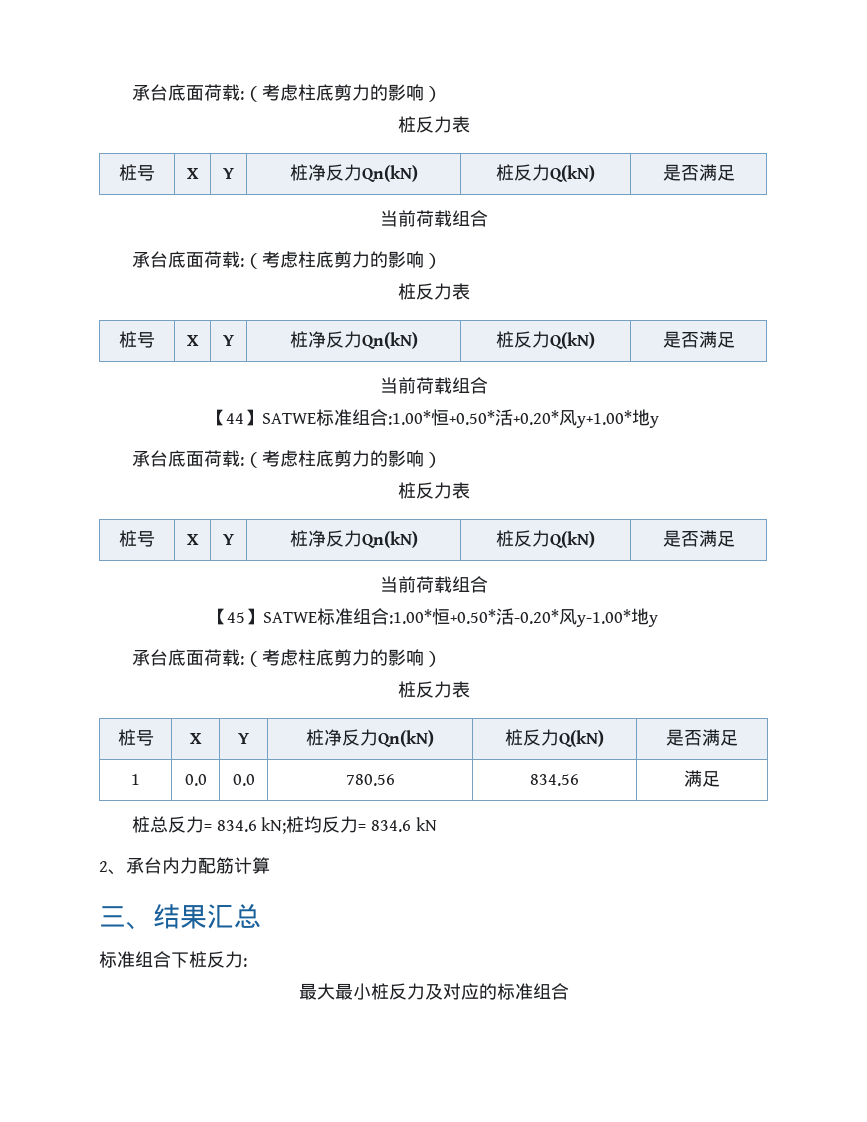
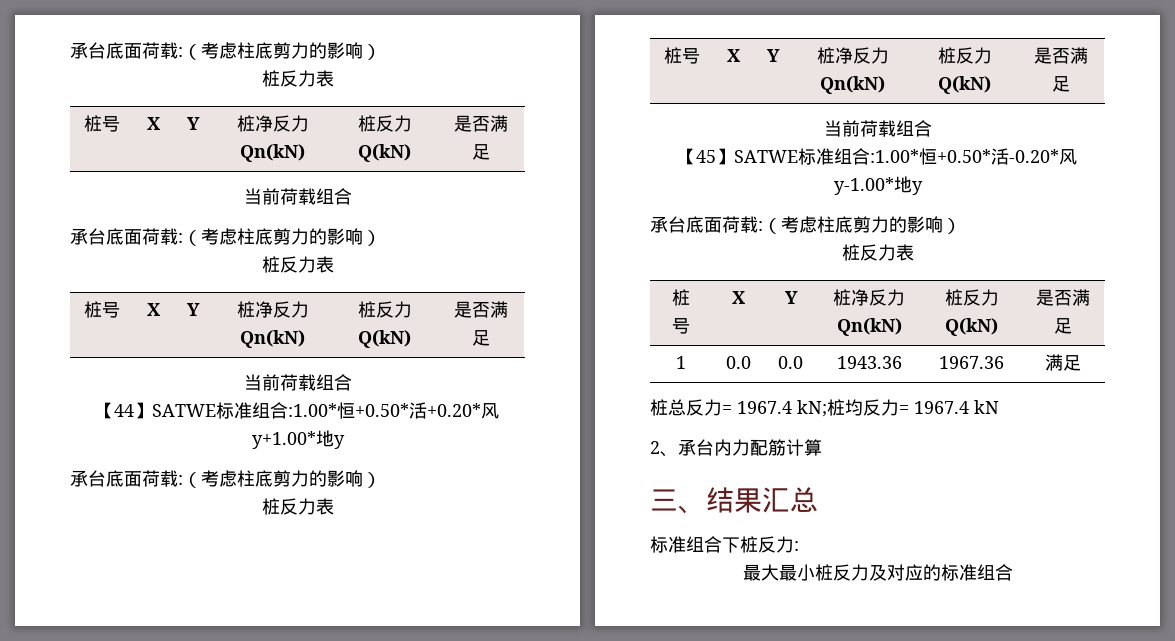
[345,774,395,786] [530,774,579,786] 780.56 | 834.56 -> [836,356,902,369] [939,356,1004,369] 1943.36 | 1967.36
[216,820,257,832] 834.6 -> [737,401,792,414] 1967.4
[371,820,412,832] 834.6 -> [914,401,969,414] 1967.4

